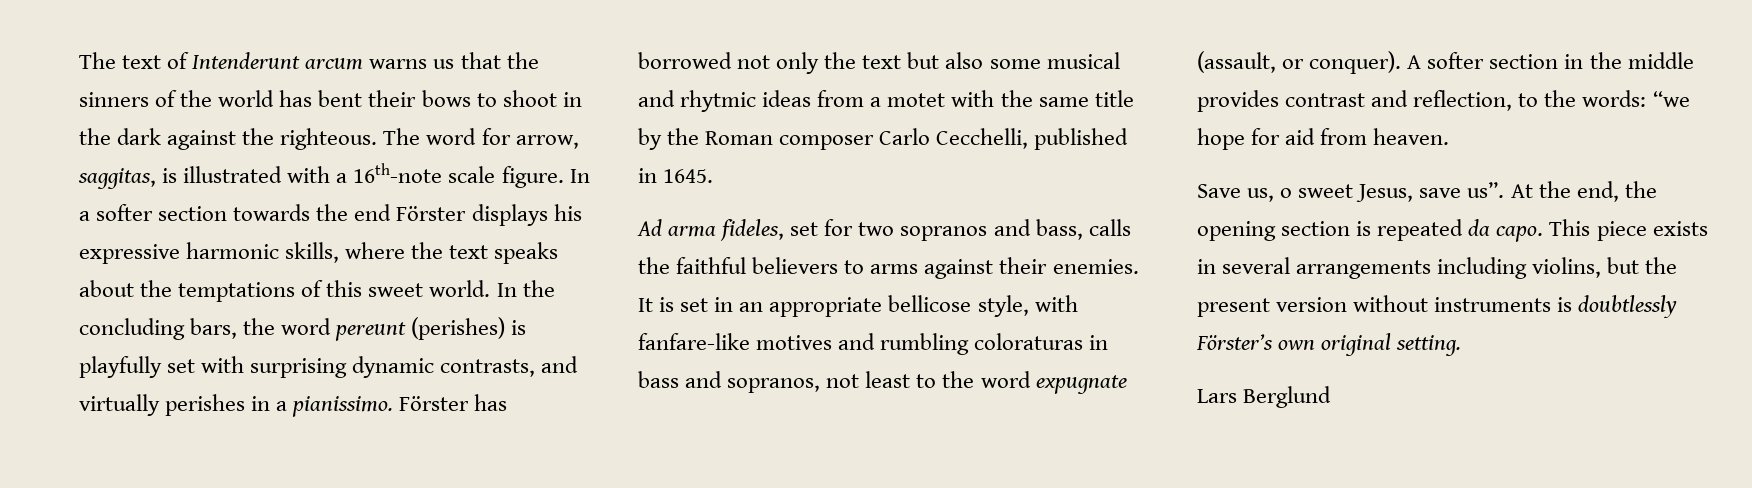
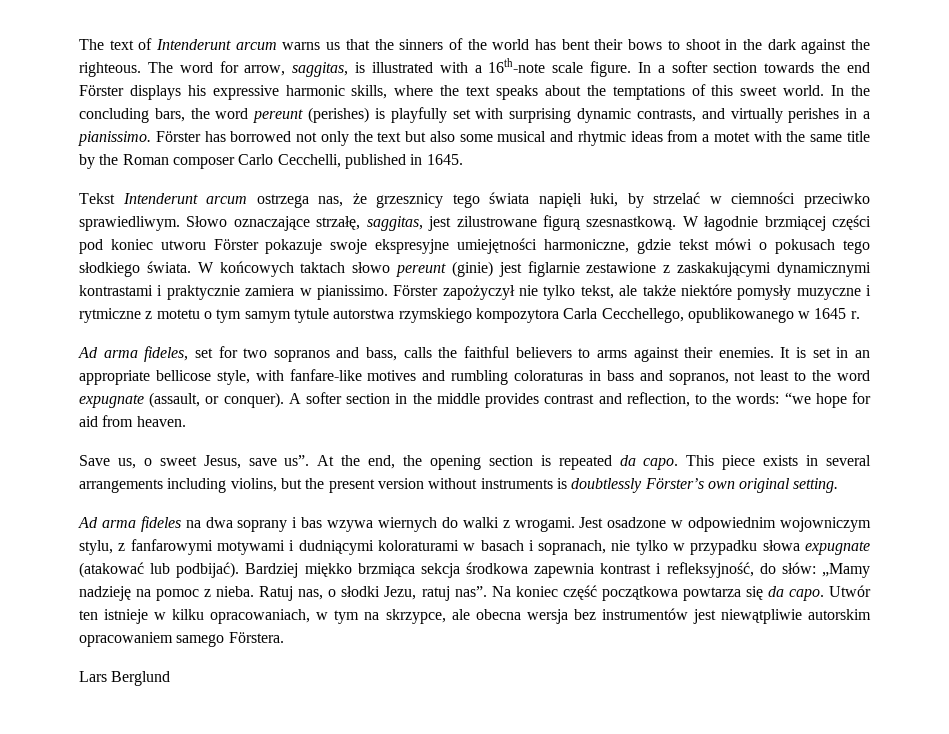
(714, 176) none -> [79,192,870,208] [79,215,871,231] [79,238,871,254] [79,261,871,277] [79,284,871,300] [79,308,860,323] // Tekst Intenderunt arcum ostrzega nas, że grzesznicy tego świata napięli łuki, by strzelać w ciemności przeciwko sprawiedliwym. Słowo oznaczające strzałę, saggitas, jest zilustrowane figurą szesnastkową. W łagodnie brzmiącej części pod koniec utworu Förster pokazuje swoje ekspresyjne umiejętności harmoniczne, gdzie tekst mówi o pokusach tego słodkiego świata. W końcowych taktach słowo pereunt (ginie) jest figlarnie zestawione z zaskakującymi dynamicznymi kontrastami i praktycznie zamiera w pianissimo. Förster zapożyczył nie tylko tekst, ale także niektóre pomysły muzyczne i rytmiczne z motetu o tym samym tytule autorstwa rzymskiego kompozytora Carla Cecchellego, opublikowanego w 1645 r.
(1462, 345) none -> [78,516,872,532] [79,539,870,555] [79,562,870,578] [79,585,871,601] [79,608,871,624] [79,632,284,647] // Ad arma fideles na dwa soprany i bas wzywa wiernych do walki z wrogami. Jest osadzone w odpowiednim wojowniczym stylu, z fanfarowymi motywami i dudniącymi koloraturami w basach i sopranach, nie tylko w przypadku słowa expugnate (atakować lub podbijać). Bardziej miękko brzmiąca sekcja środkowa zapewnia kontrast i refleksyjność, do słów: „Mamy nadzieję na pomoc z nieba. Ratuj nas, o słodki Jezu, ratuj nas”. Na koniec część początkowa powtarza się da capo. Utwór ten istnieje w kilku opracowaniach, w tym na skrzypce, ale obecna wersja bez instrumentów jest niewątpliwie autorskim opracowaniem samego Förstera.

